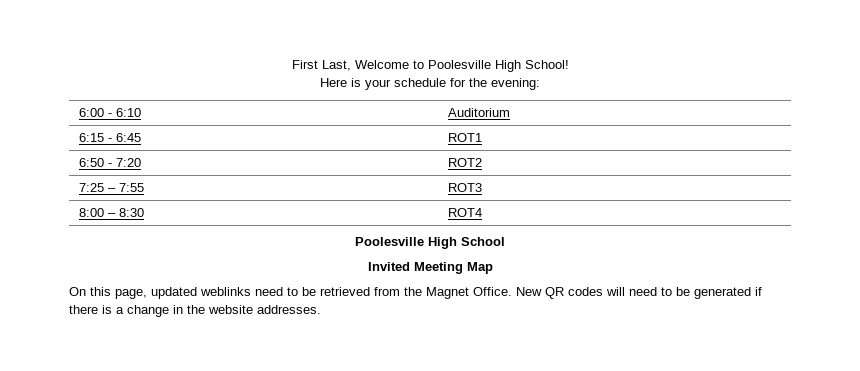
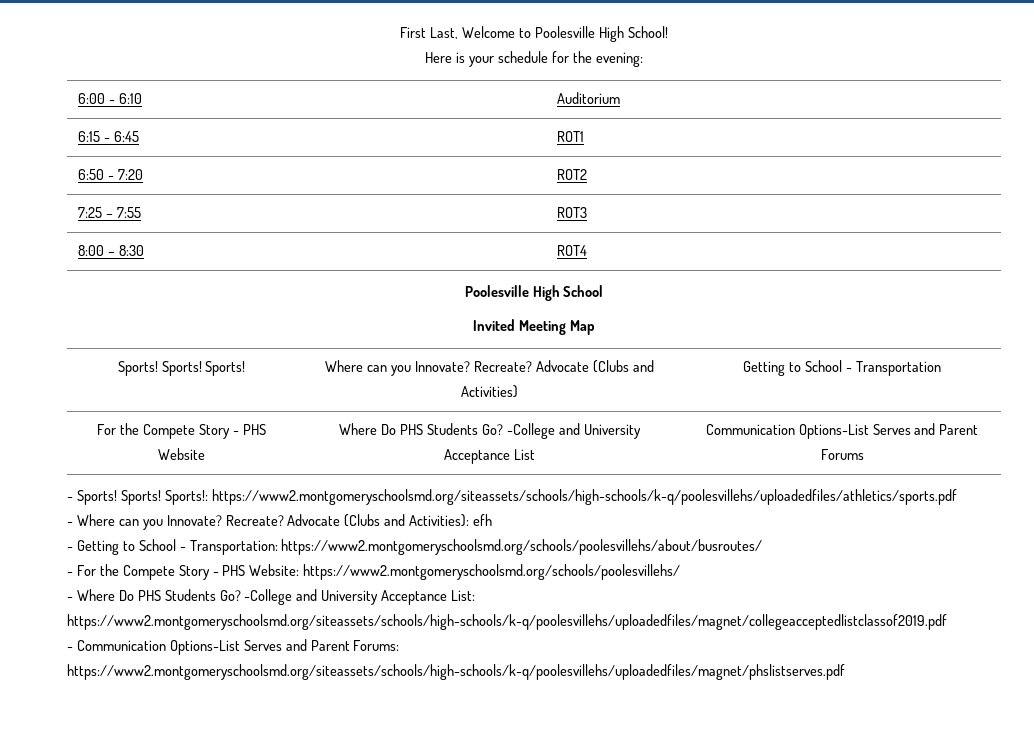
[69,287,762,299] [69,305,321,317] // On this page, updated weblinks need to be retrieved from the Magnet Office. New QR codes will need to be generated if there is a change in the website addresses. -> [117,361,246,376] [325,360,654,376] [461,385,518,398] [743,360,941,376] [97,423,266,439] [158,448,205,460] [339,423,641,439] [444,449,535,464] [705,423,979,439] [820,449,864,460] [67,489,957,505] [67,514,493,530] [67,539,763,555] [67,564,681,580] [67,589,476,605] [67,614,947,630] [67,639,400,655] [67,664,845,680] // Sports! Sports! Sports! | Where can you Innovate? Recreate? Advocate (Clubs and Activities) | Getting to School - Transportation // For the Compete Story - PHS Website | Where Do PHS Students Go? -College and University Acceptance List | Communication Options-List Serves and Parent Forums // - Sports! Sports! Sports!: https://www2.montgomeryschoolsmd.org/siteassets/schools/high-schools/k-q/poolesvillehs/uploadedfiles/athletics/sports.pdf // - Where can you Innovate? Recreate? Advocate (Clubs and Activities): efh // - Getting to School - Transportation: https://www2.montgomeryschoolsmd.org/schools/poolesvillehs/about/busroutes/ // - For the Compete Story - PHS Website: https://www2.montgomeryschoolsmd.org/schools/poolesvillehs/ // - Where Do PHS Students Go? -College and University Acceptance List: https://www2.montgomeryschoolsmd.org/siteassets/schools/high-schools/k-q/poolesvillehs/uploadedfiles/magnet/collegeacceptedlistclassof2019.pdf // - Communication Options-List Serves and Parent Forums: https://www2.montgomeryschoolsmd.org/siteassets/schools/high-schools/k-q/poolesvillehs/uploadedfiles/magnet/phslistserves.pdf

